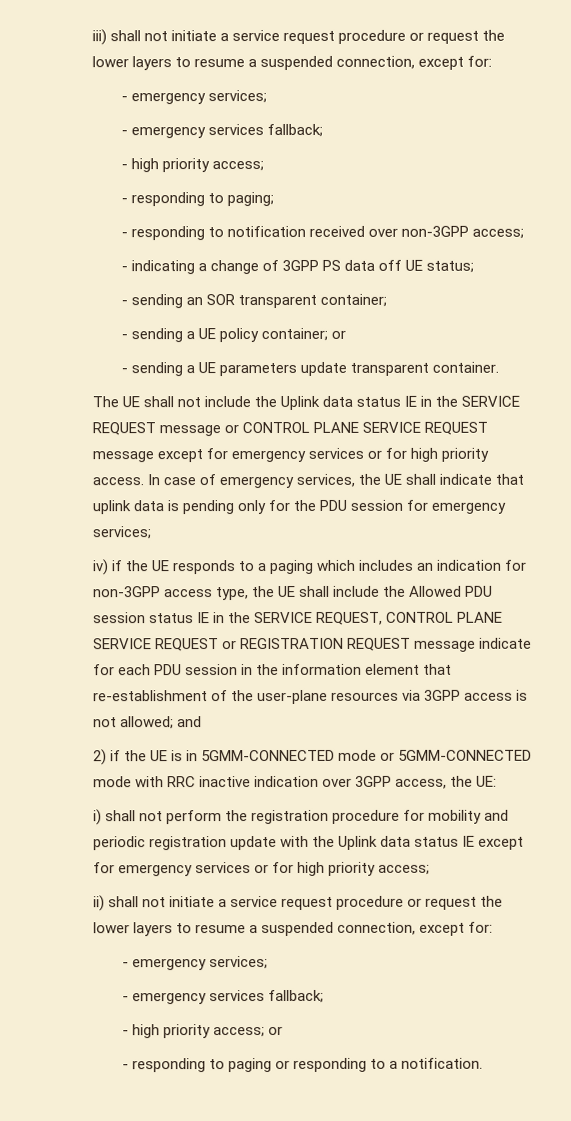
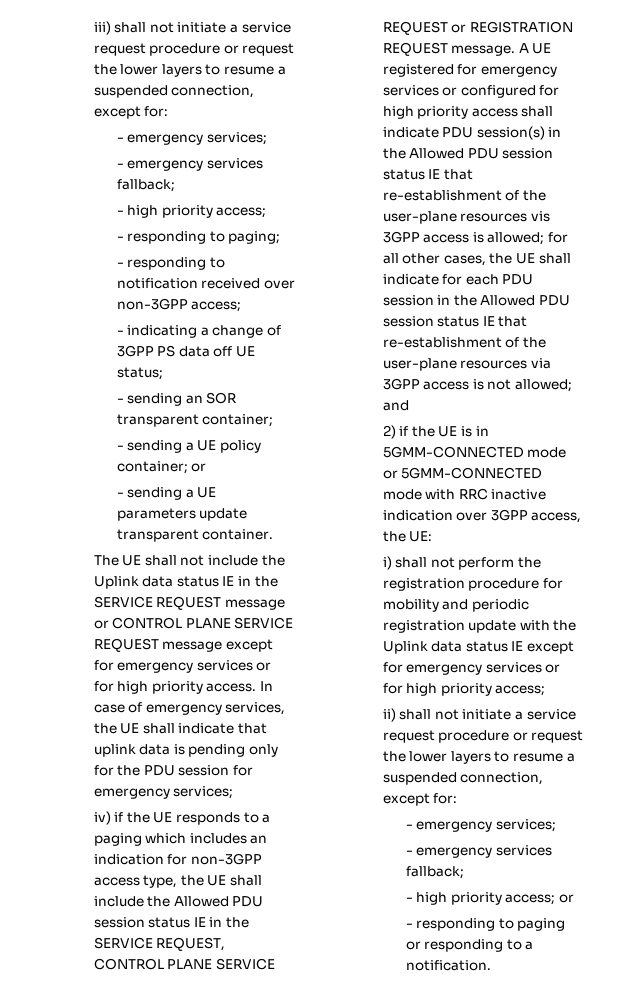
[413,640,476,652] message -> [451,43,552,56] [382,64,557,77] [382,85,560,98] [382,106,554,119] [382,126,562,140] [382,148,554,159] [382,169,473,180] [382,190,546,201] [382,211,550,224] [382,231,569,245] [382,253,571,266] message. A UE registered for emergency services or configured for high priority access shall indicate PDU session(s) in the Allowed PDU session status IE that re-establishment of the user-plane resources vis 3GPP access is allowed; for all other cases, the UE shall
[282,663,421,676] information element -> [480,295,571,306] [382,316,495,327] Allowed PDU session status IE

